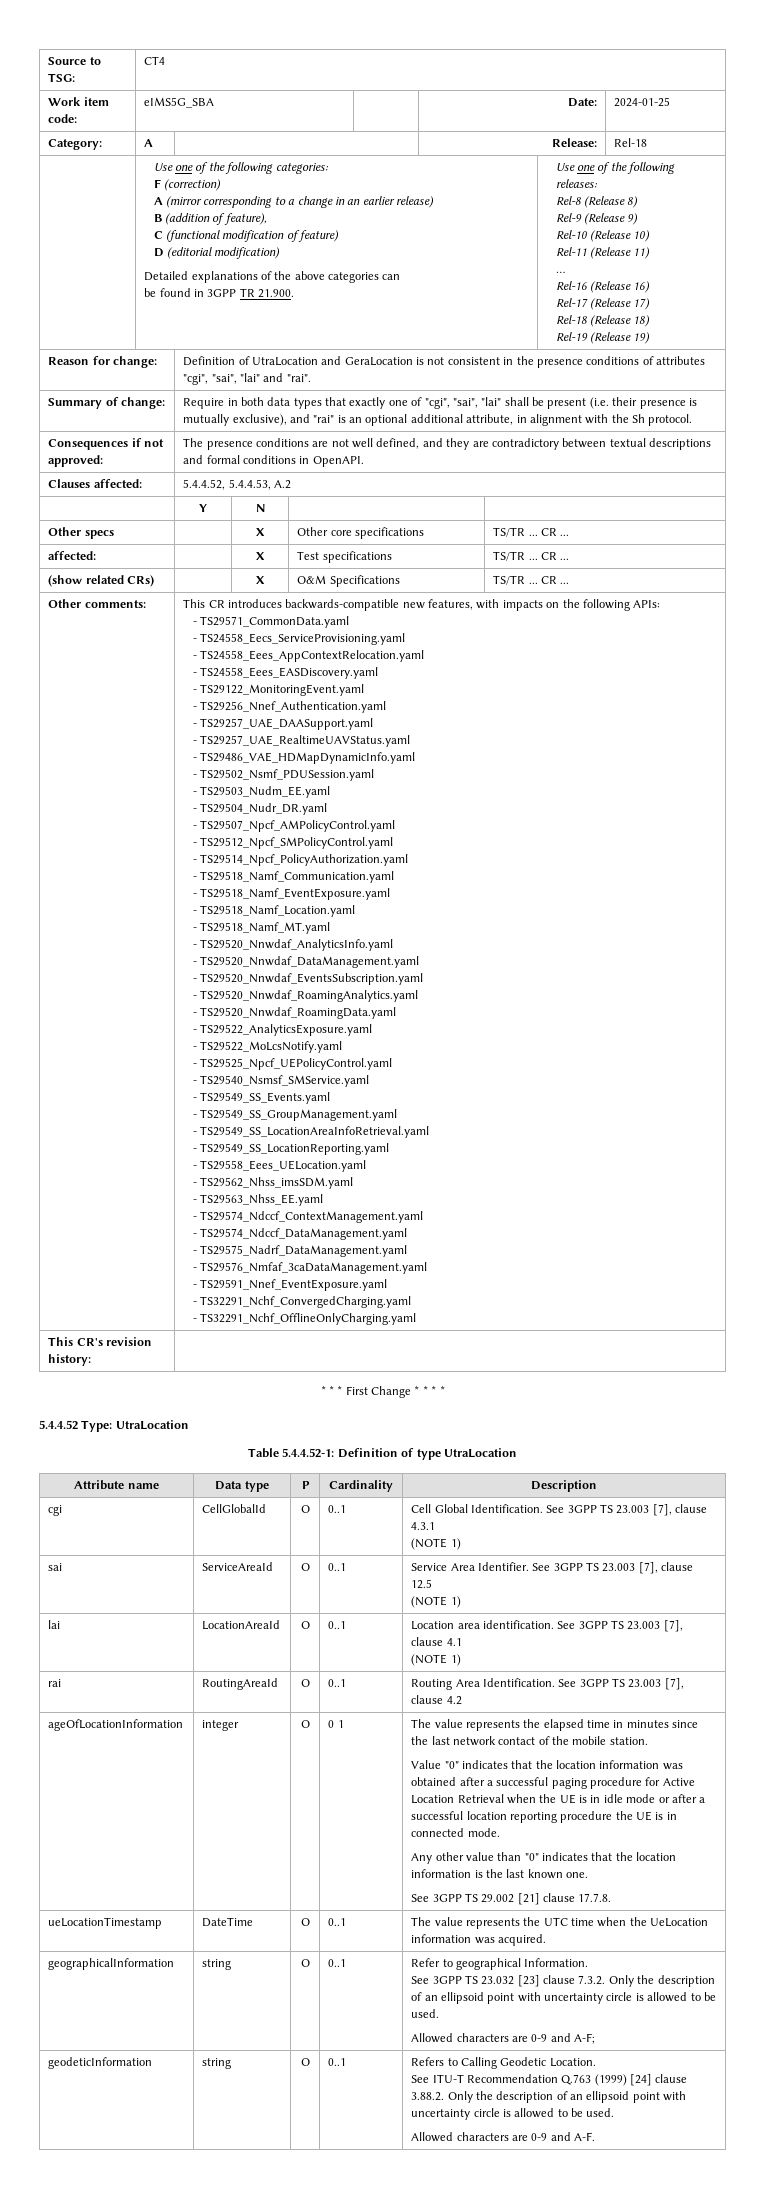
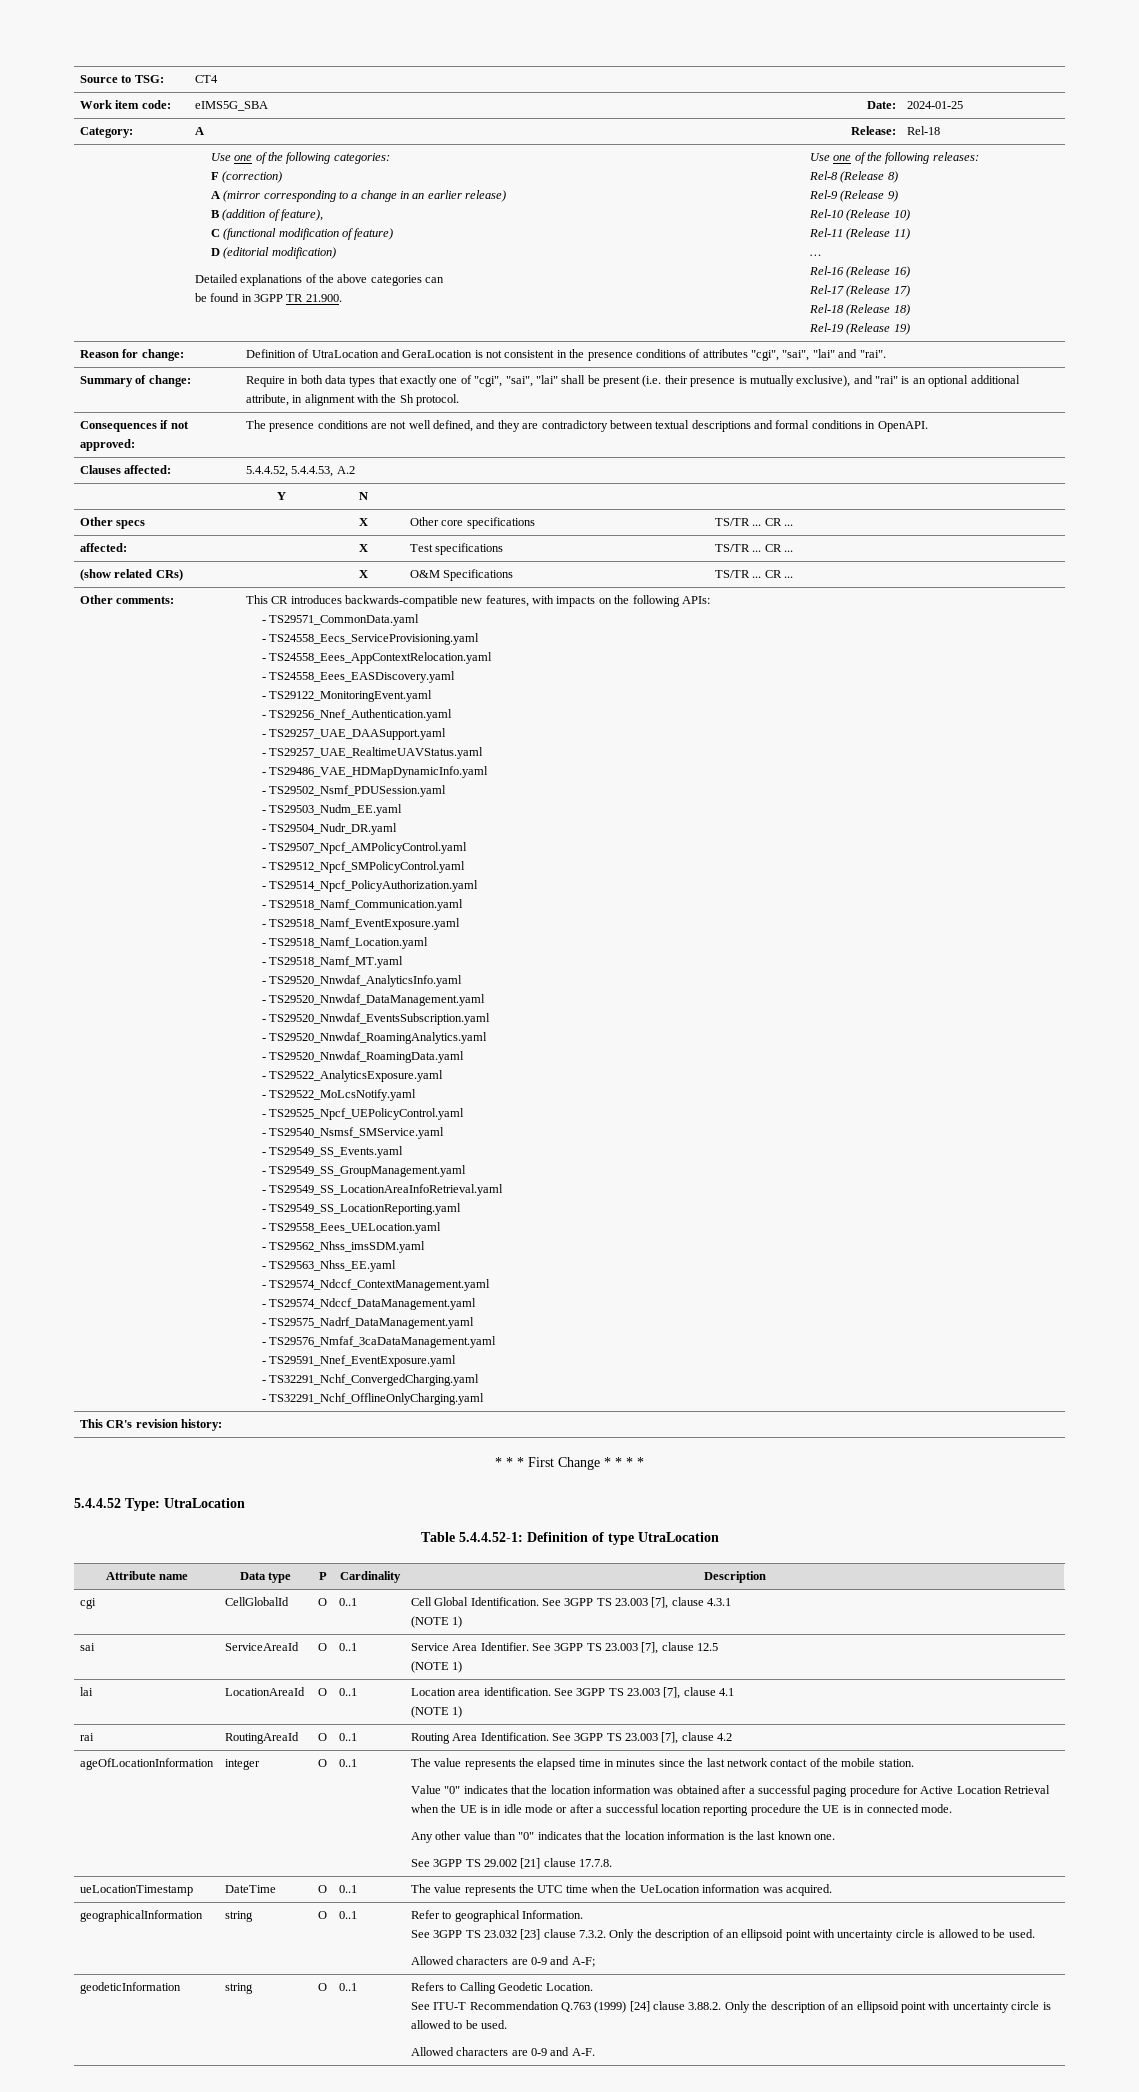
[328,1720,344,1728] 0 1 -> [338,1759,357,1767] 0..1

